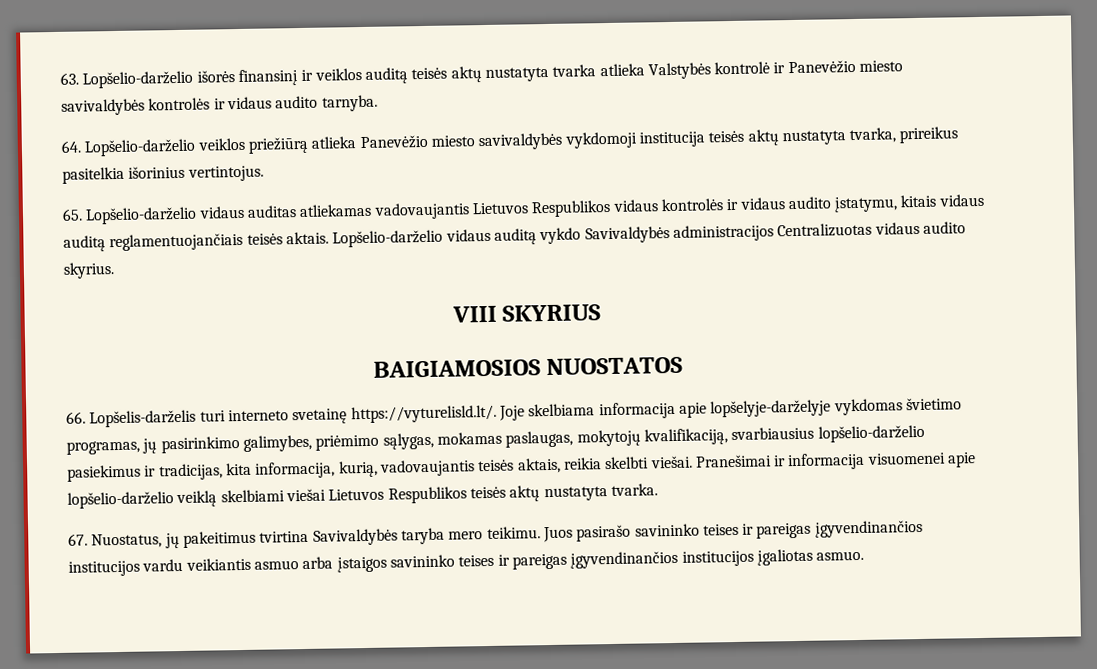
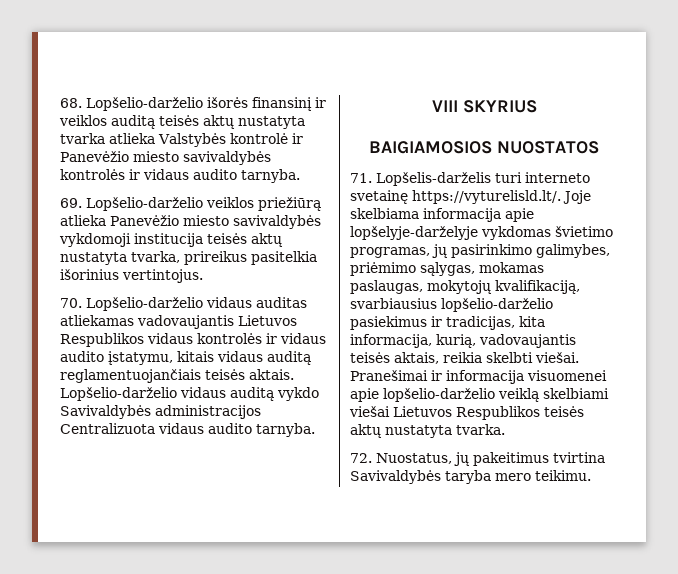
[60,72,79,85] 63. -> [60,98,82,108] 68.
[61,140,81,153] 64. -> [60,198,82,208] 69.
[62,208,83,221] 65. -> [60,298,82,308] 70.
[777,221,966,238] [63,262,115,279] Centralizuotas vidaus audito skyrius. -> [60,423,315,437] Centralizuota vidaus audito tarnyba.
[66,411,86,424] 66. -> [350,173,372,183] 71.
[68,533,88,546] 67. -> [350,453,372,463] 72.
[542,519,923,543] [68,548,865,577] Juos pasirašo savininko teises ir pareigas įgyvendinančios institucijos vardu veikiantis asmuo arba įstaigos savininko teises ir pareigas įgyvendinančios institucijos įgaliotas asmuo. -> (591, 475) none

